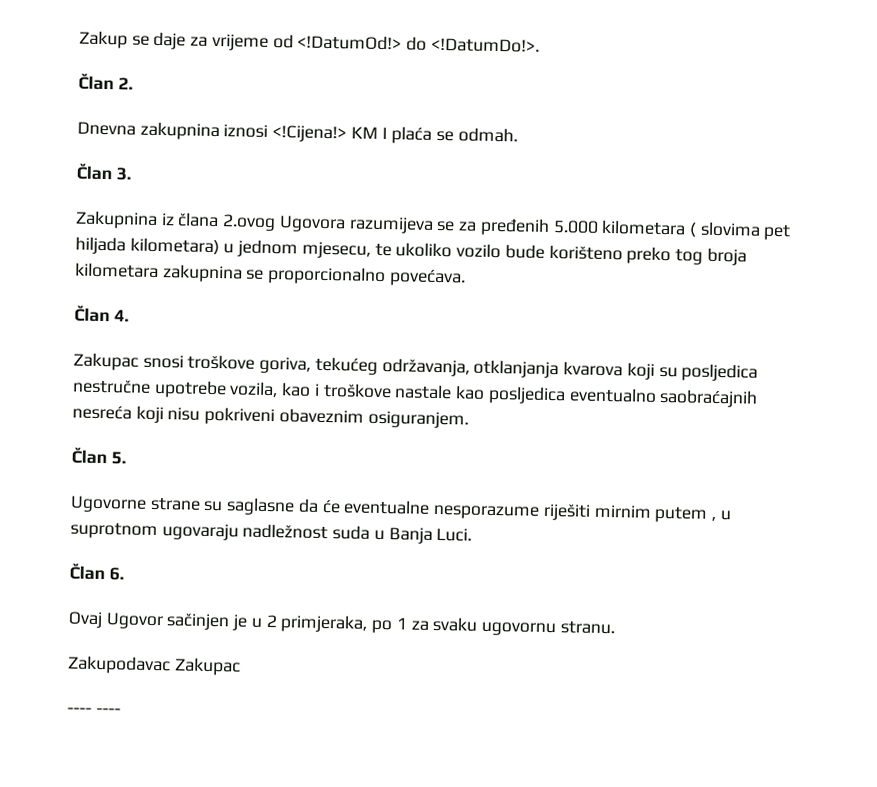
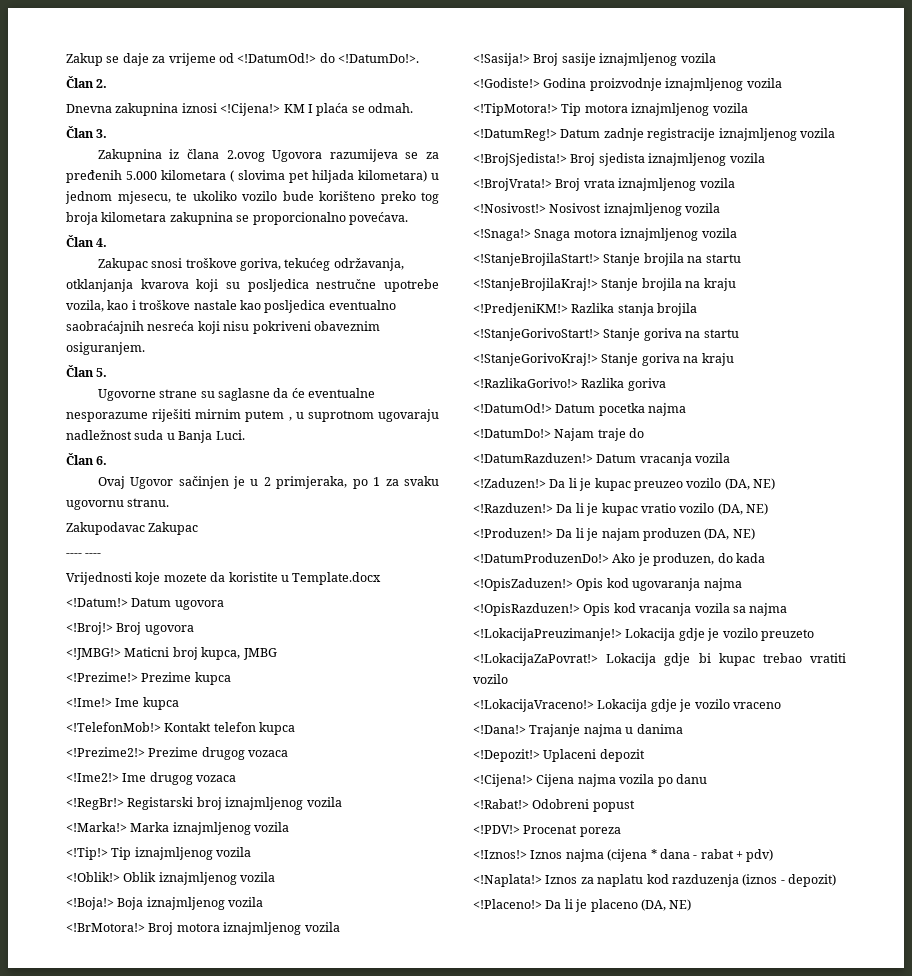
(121, 711) none -> [66,572,382,585] [66,598,224,610] [66,622,194,635] [66,647,277,660] [66,672,231,685] [66,697,179,710] [66,722,296,735] [66,747,289,760] [66,772,237,785] [66,797,342,810] [66,822,290,835] [66,847,252,860] [66,872,276,885] [66,897,264,910] [66,922,340,935] [473,53,716,66] [473,78,782,91] [473,103,748,116] [473,128,835,141] [473,153,765,166] [473,178,735,191] [473,203,721,216] [473,228,737,241] [473,253,741,266] [473,278,736,291] [473,303,698,316] [473,328,739,341] [473,353,734,366] [473,378,666,391] [473,403,687,416] [473,428,645,441] [473,453,731,466] [473,478,775,491] [473,503,768,516] [473,528,755,541] [473,553,765,566] [473,578,742,591] [473,603,788,616] [473,628,814,641] [473,653,846,666] [473,674,508,684] [473,699,781,712] [473,724,683,737] [473,749,645,762] [473,774,707,787] [473,799,635,812] [473,825,621,837] [473,849,774,862] [473,874,836,887] [473,899,692,912] // Vrijednosti koje mozete da koristite u Template.docx // <!Datum!> Datum ugovora // <!Broj!> Broj ugovora // <!JMBG!> Maticni broj kupca, JMBG // <!Prezime!> Prezime kupca // <!Ime!> Ime kupca // <!TelefonMob!> Kontakt telefon kupca // <!Prezime2!> Prezime drugog vozaca // <!Ime2!> Ime drugog vozaca // <!RegBr!> Registarski broj iznajmljenog vozila // <!Marka!> Marka iznajmljenog vozila // <!Tip!> Tip iznajmljenog vozila // <!Oblik!> Oblik iznajmljenog vozila // <!Boja!> Boja iznajmljenog vozila // <!BrMotora!> Broj motora iznajmljenog vozila // <!Sasija!> Broj sasije iznajmljenog vozila // <!Godiste!> Godina proizvodnje iznajmljenog vozila // <!TipMotora!> Tip motora iznajmljenog vozila // <!DatumReg!> Datum zadnje registracije iznajmljenog vozila // <!BrojSjedista!> Broj sjedista iznajmljenog vozila // <!BrojVrata!> Broj vrata iznajmljenog vozila // <!Nosivost!> Nosivost iznajmljenog vozila // <!Snaga!> Snaga motora iznajmljenog vozila // <!StanjeBrojilaStart!> Stanje brojila na startu // <!StanjeBrojilaKraj!> Stanje brojila na kraju // <!PredjeniKM!> Razlika stanja brojila // <!StanjeGorivoStart!> Stanje goriva na startu // <!StanjeGorivoKraj!> Stanje goriva na kraju // <!RazlikaGorivo!> Razlika goriva // <!DatumOd!> Datum pocetka najma // <!DatumDo!> Najam traje do // <!DatumRazduzen!> Datum vracanja vozila // <!Zaduzen!> Da li je kupac preuzeo vozilo (DA, NE) // <!Razduzen!> Da li je kupac vratio vozilo (DA, NE) // <!Produzen!> Da li je najam produzen (DA, NE) // <!DatumProduzenDo!> Ako je produzen, do kada // <!OpisZaduzen!> Opis kod ugovaranja najma // <!OpisRazduzen!> Opis kod vracanja vozila sa najma // <!LokacijaPreuzimanje!> Lokacija gdje je vozilo preuzeto // <!LokacijaZaPovrat!> Lokacija gdje bi kupac trebao vratiti vozilo // <!LokacijaVraceno!> Lokacija gdje je vozilo vraceno // <!Dana!> Trajanje najma u danima // <!Depozit!> Uplaceni depozit // <!Cijena!> Cijena najma vozila po danu // <!Rabat!> Odobreni popust // <!PDV!> Procenat poreza // <!Iznos!> Iznos najma (cijena * dana - rabat + pdv) // <!Naplata!> Iznos za naplatu kod razduzenja (iznos - depozit) // <!Placeno!> Da li je placeno (DA, NE)

